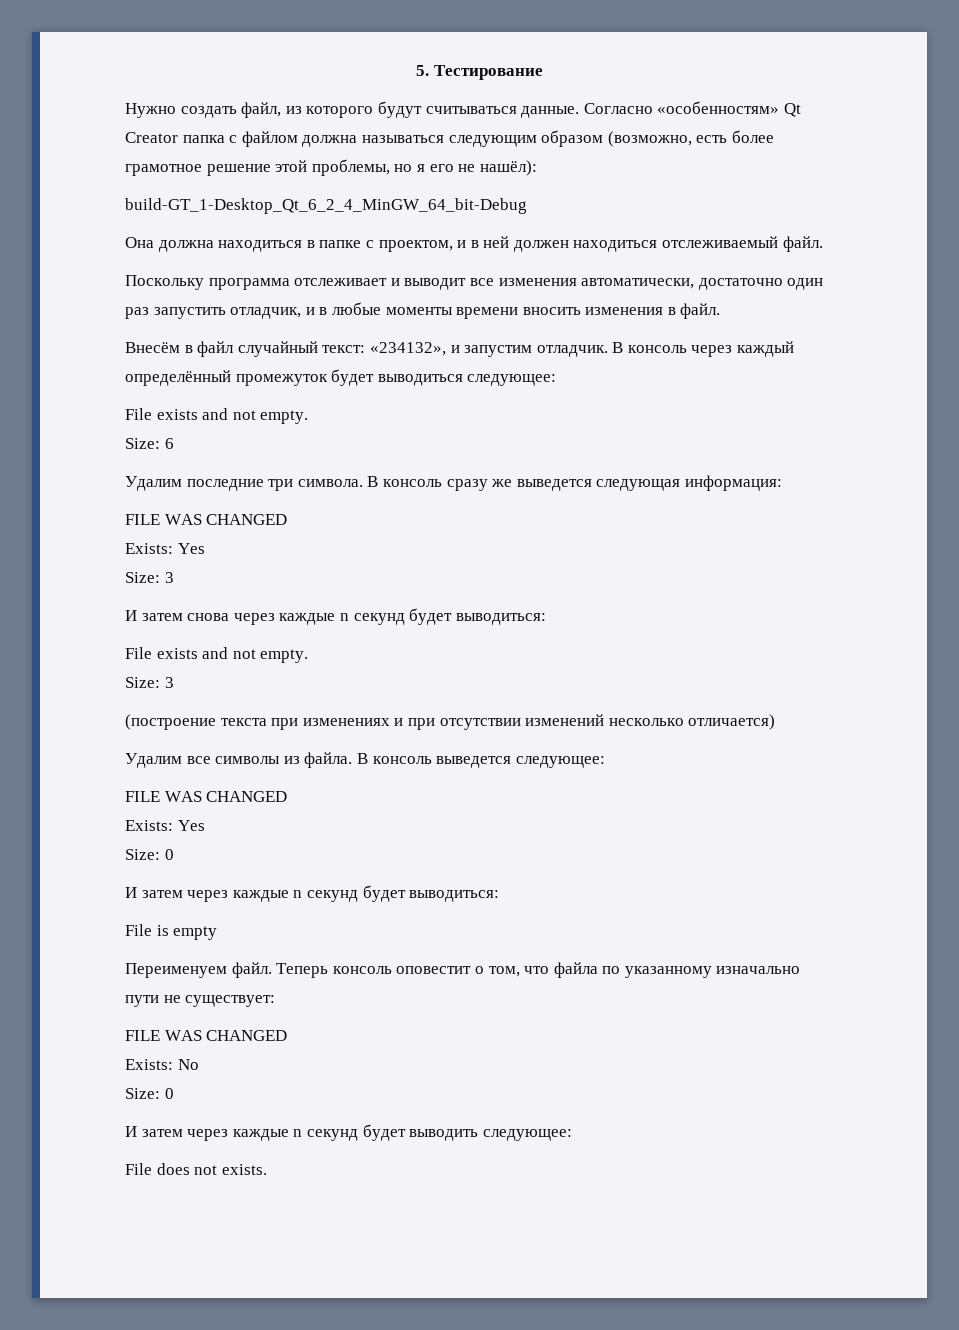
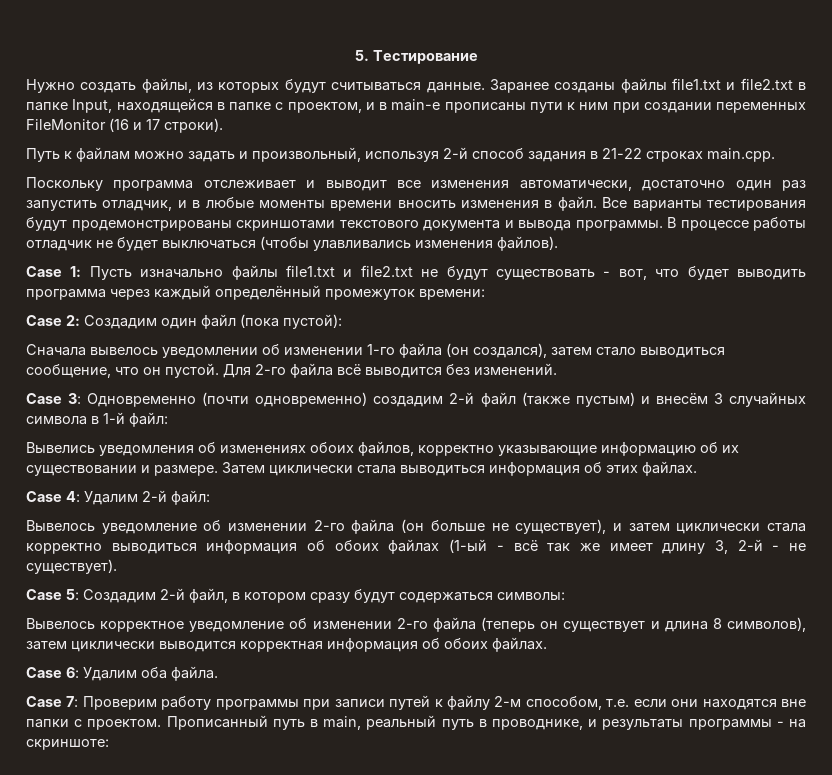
[241,101,801,118] [125,130,774,147] [125,159,537,176] [125,198,527,214] [125,237,303,252] файл, из которого будут считываться данные. Согласно «особенностям» Qt Creator папка с файлом должна называться следующим образом (возможно, есть более грамотное решение этой проблемы, но я его не нашёл): // build-GT_1-Desktop_Qt_6_2_4_MinGW_64_bit-Debug // Она должна находиться -> [141,78,807,93] [26,98,213,113] файлы, из которых будут считываться данные. Заранее созданы файлы file1.txt и file2.txt в папке Input, находящейся
[483,236,823,252] ней должен находиться отслеживаемый файл. -> [391,99,806,113] [26,118,223,133] [26,147,775,162] main-е прописаны пути к ним при создании переменных FileMonitor (16 и 17 строки). // Путь к файлам можно задать и произвольный, используя 2-й способ задания в 21-22 строках main.cpp.
[125,341,795,357] [125,369,557,386] [125,408,309,424] [125,438,174,449] [125,475,782,491] [125,514,288,525] [125,543,205,554] [125,572,174,583] [125,608,546,625] [125,647,309,663] [125,677,174,688] [125,714,776,730] [125,752,605,768] [125,791,288,802] [125,820,205,831] [125,849,174,860] [125,885,500,902] [125,924,218,940] [125,962,801,978] [125,995,276,1007] [125,1030,288,1041] [125,1059,199,1070] [125,1088,174,1099] [125,1124,572,1141] [125,1163,267,1175] // Внесём в файл случайный текст: «234132», и запустим отладчик. В консоль через каждый определённый промежуток будет выводиться следующее: // File exists and not empty. // Size: 6 // Удалим последние три символа. В консоль сразу же выведется следующая информация: // FILE WAS CHANGED // Exists: Yes // Size: 3 // И затем снова через каждые n секунд будет выводиться: // File exists and not empty. // Size: 3 // (построение текста при изменениях и при отсутствии изменений несколько отличается) // Удалим все символы из файла. В консоль выведется следующее: // FILE WAS CHANGED // Exists: Yes // Size: 0 // И затем через каждые n секунд будет выводиться: // File is empty // Переименуем файл. Теперь консоль оповестит о том, что файла по указанному изначально пути не существует: // FILE WAS CHANGED // Exists: No // Size: 0 // И затем через каждые n секунд будет выводить следующее: // File does not exists. -> [602,197,806,211] [26,217,806,231] [26,236,558,251] [26,265,806,280] [26,285,485,300] [26,314,342,329] [26,343,725,358] [26,363,557,378] [26,392,807,407] [26,412,168,427] [26,441,739,456] [26,461,697,476] [26,490,210,505] [26,519,806,534] [26,539,806,554] [26,559,117,574] [26,588,565,603] [26,617,807,632] [26,637,547,652] [26,666,218,681] [26,695,806,710] [26,715,807,730] [26,739,109,750] Все варианты тестирования будут продемонстрированы скриншотами текстового документа и вывода программы. В процессе работы отладчик не будет выключаться (чтобы улавливались изменения файлов). // Case 1: Пусть изначально файлы file1.txt и file2.txt не будут существовать - вот, что будет выводить программа через каждый определённый промежуток времени: // Case 2: Создадим один файл (пока пустой): // Сначала вывелось уведомлении об изменении 1-го файла (он создался), затем стало выводиться сообщение, что он пустой. Для 2-го файла всё выводится без изменений. // Case 3: Одновременно (почти одновременно) создадим 2-й файл (также пустым) и внесём 3 случайных символа в 1-й файл: // Вывелись уведомления об изменениях обоих файлов, корректно указывающие информацию об их существовании и размере. Затем циклически стала выводиться информация об этих файлах. // Case 4: Удалим 2-й файл: // Вывелось уведомление об изменении 2-го файла (он больше не существует), и затем циклически стала корректно выводиться информация об обоих файлах (1-ый - всё так же имеет длину 3, 2-й - не существует). // Case 5: Создадим 2-й файл, в котором сразу будут содержаться символы: // Вывелось корректное уведомление об изменении 2-го файла (теперь он существует и длина 8 символов), затем циклически выводится корректная информация об обоих файлах. // Case 6: Удалим оба файла. // Case 7: Проверим работу программы при записи путей к файлу 2-м способом, т.е. если они находятся вне папки с проектом. Прописанный путь в main, реальный путь в проводнике, и результаты программы - на скриншоте:

